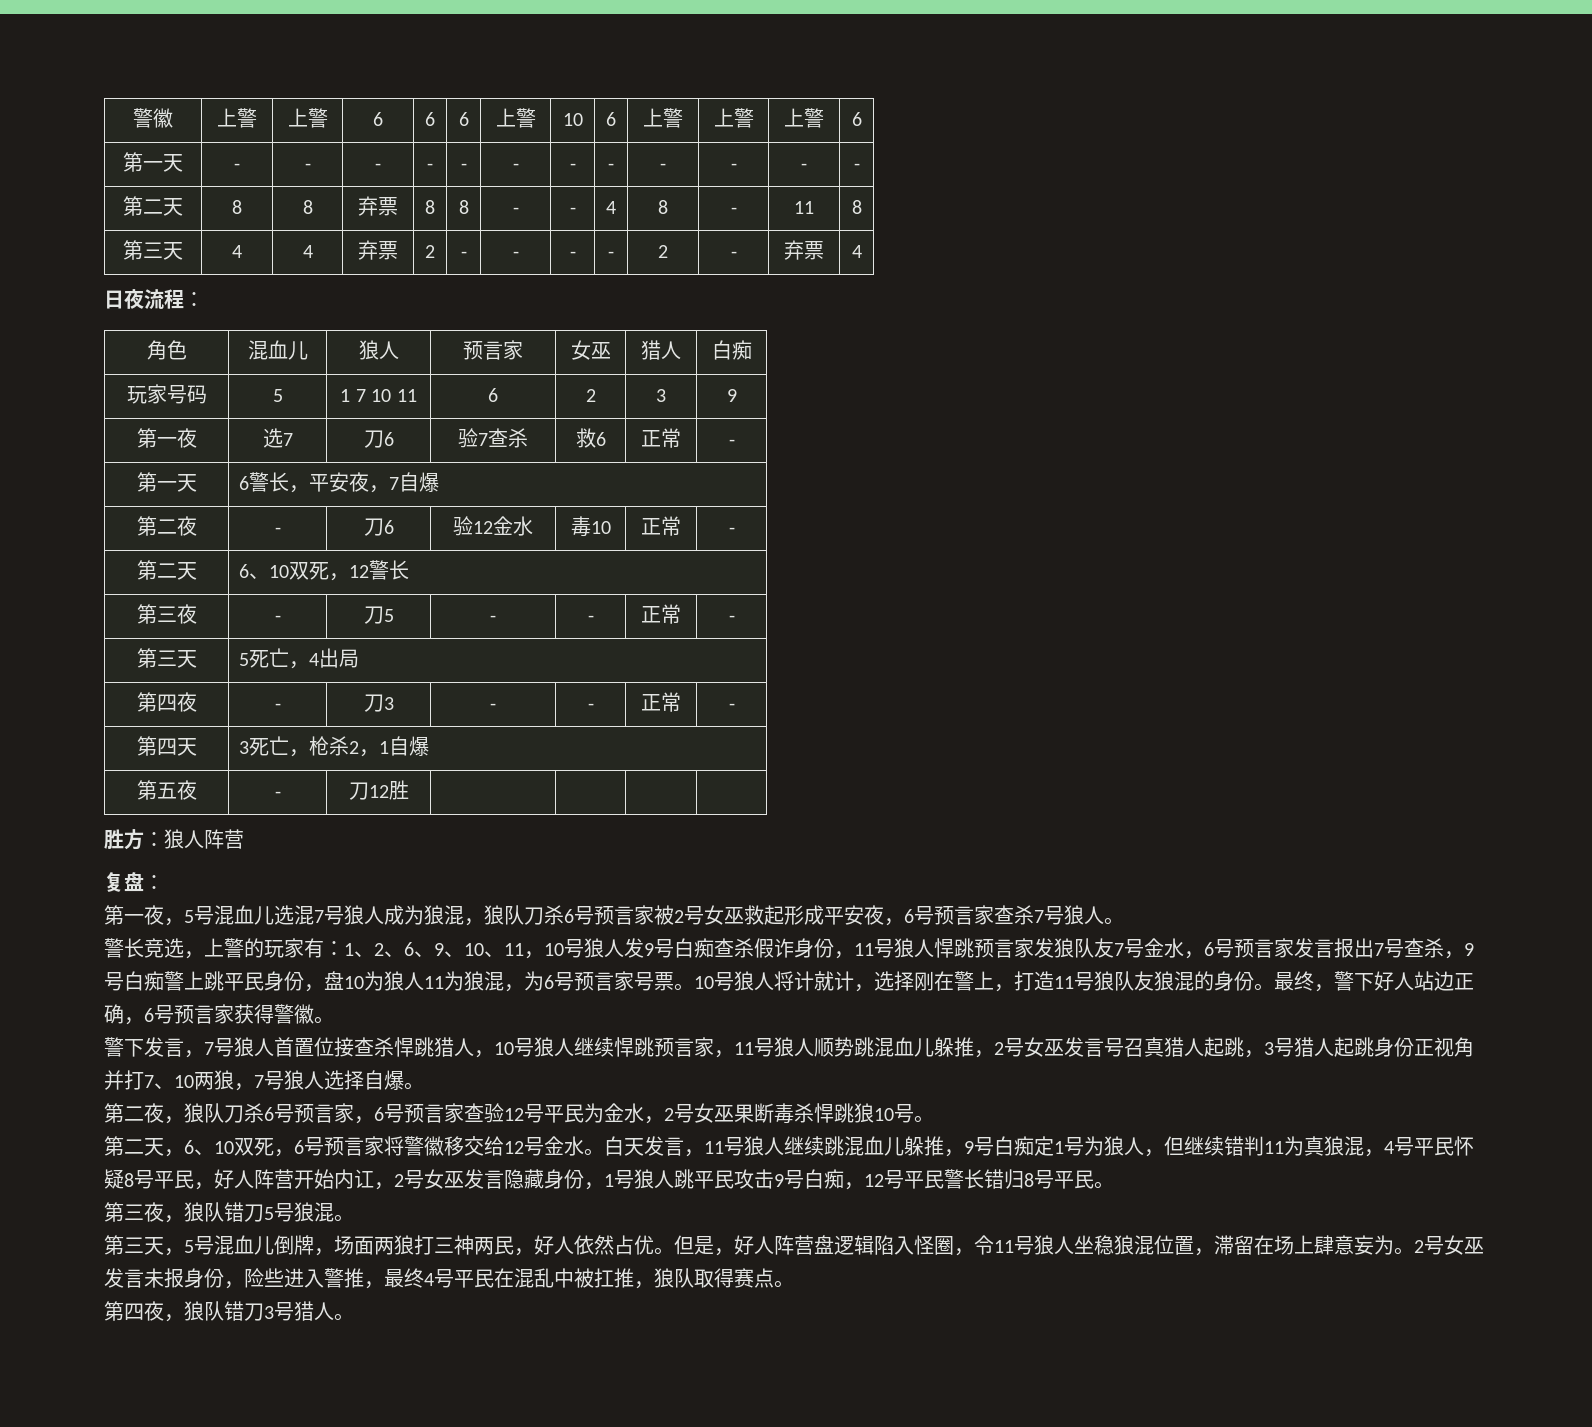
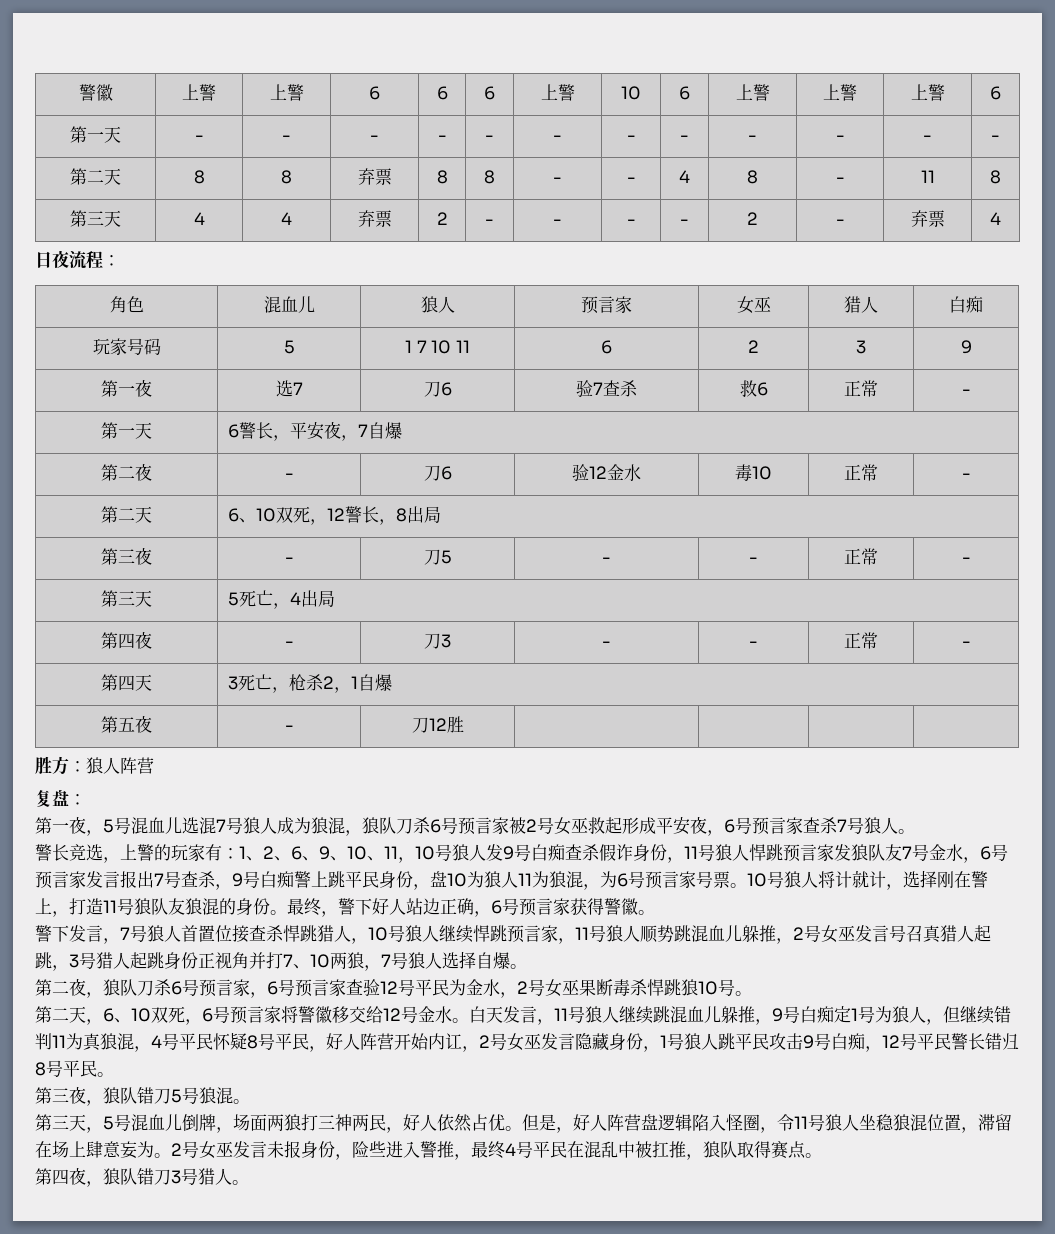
(410, 570) none -> [378,506,441,525] ，8出局

